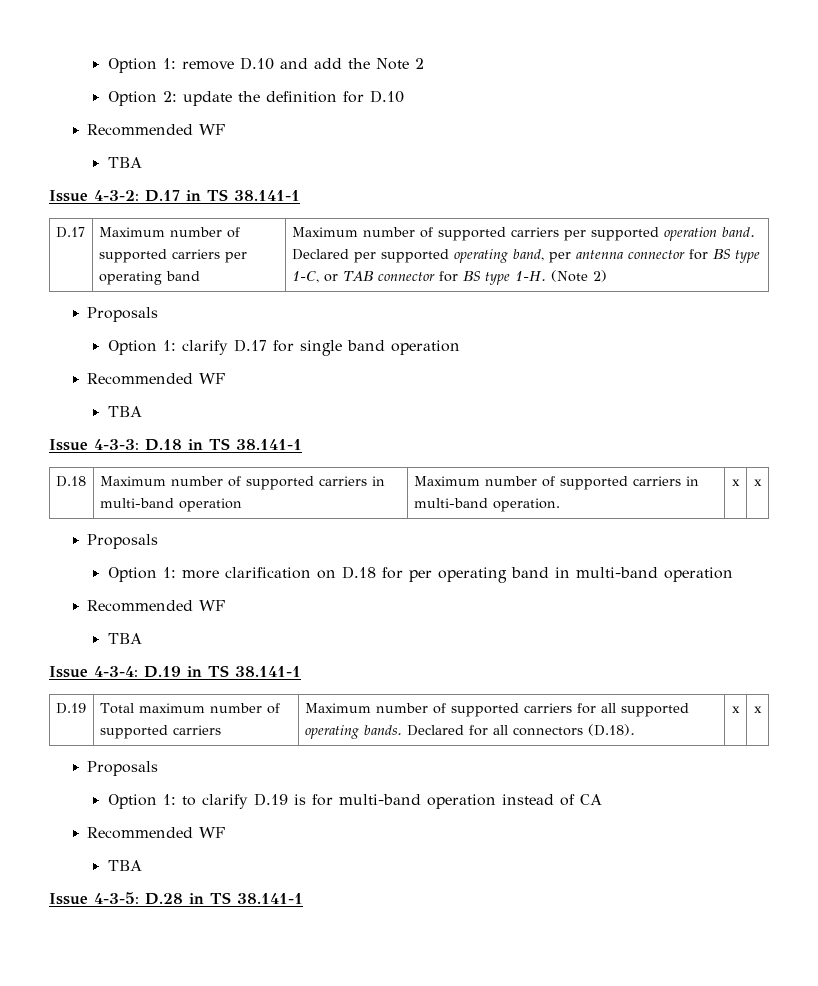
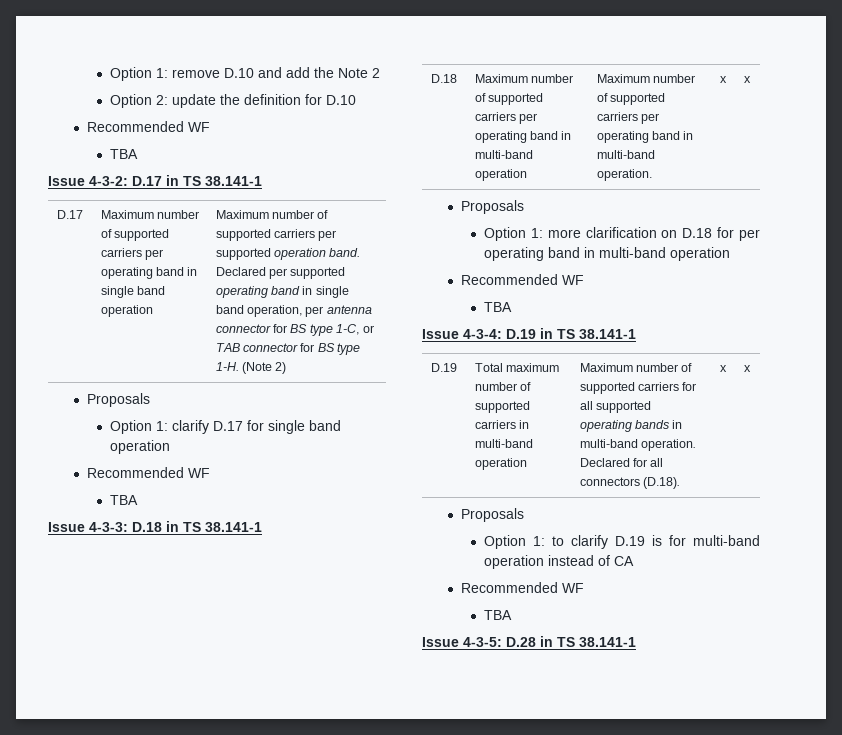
(200, 276) none -> [187,267,198,276] [100,286,166,298] [100,305,153,317] in single band operation
[512,249,544,261] band, -> [271,286,349,298] [215,305,303,317] band in single band operation,
[371,476,385,486] [99,498,242,512] [413,476,681,490] in multi-band operation | Maximum number of supported carriers -> [519,113,538,124] [474,131,572,143] [474,150,533,159] [474,169,527,181] [596,74,696,83] [596,93,666,105] [596,112,660,124] [596,131,681,143] per operating band in multi-band operation | Maximum number of supported carriers per operating band
(221, 730) none -> [519,420,530,429] [474,439,533,448] [474,458,527,470] in multi-band operation
[363,725,402,735] bands. -> [635,420,683,429] [579,439,697,451] bands in multi-band operation.

